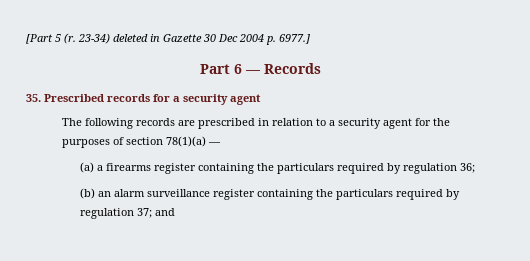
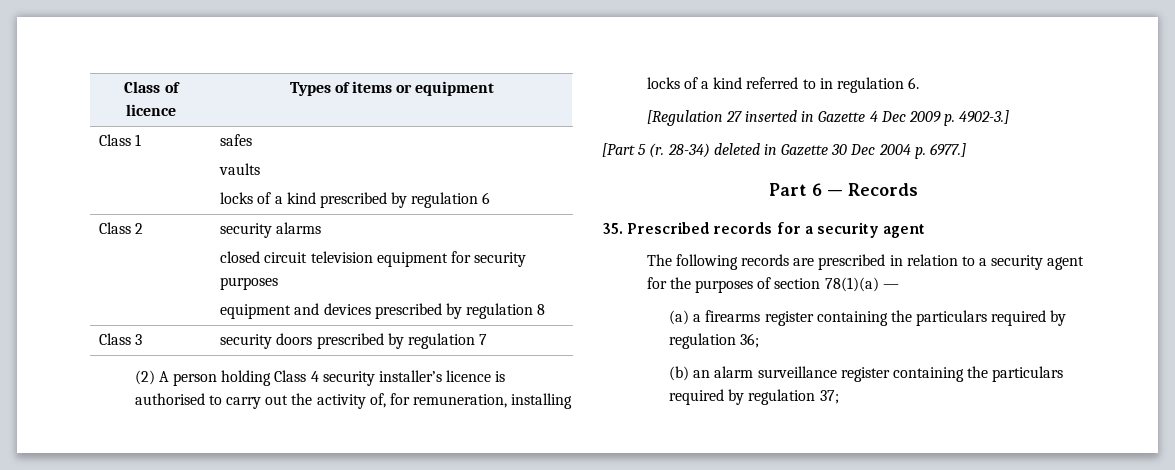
(26, 39) none -> [124,81,180,93] [126,104,176,116] [289,81,495,96] [99,134,142,146] [220,134,253,146] [219,163,261,175] [220,192,491,208] [99,222,144,234] [220,222,322,238] [220,251,527,267] [220,277,279,290] [220,303,546,319] [99,333,143,345] [220,333,488,349] [134,370,506,386] [134,393,573,409] [646,77,920,93] [646,110,1010,126] Class of licence | Types of items or equipment // Class 1 | safes // vaults // locks of a kind prescribed by regulation 6 // Class 2 | security alarms // closed circuit television equipment for security purposes // equipment and devices prescribed by regulation 8 // Class 3 | security doors prescribed by regulation 7 // (2) A person holding Class 4 security installer’s licence is authorised to carry out the activity of, for remuneration, installing locks of a kind referred to in regulation 6. // [Regulation 27 inserted in Gazette 4 Dec 2009 p. 4902-3.] //
[78,33,110,44] 23-34) -> [667,143,710,158] 28-34)
[155,208,176,216] and -> (839, 397) none

